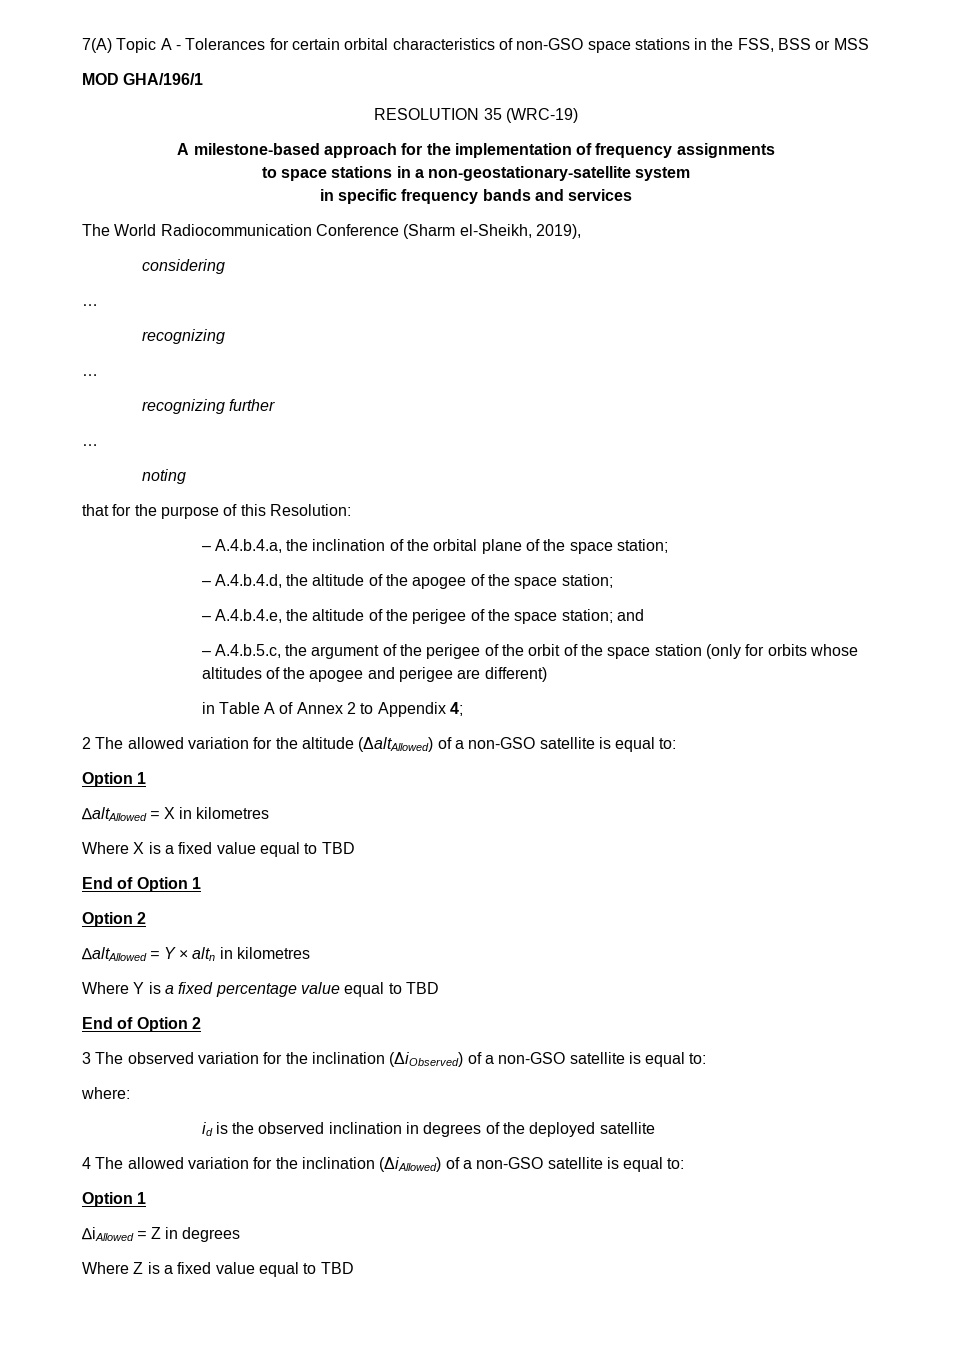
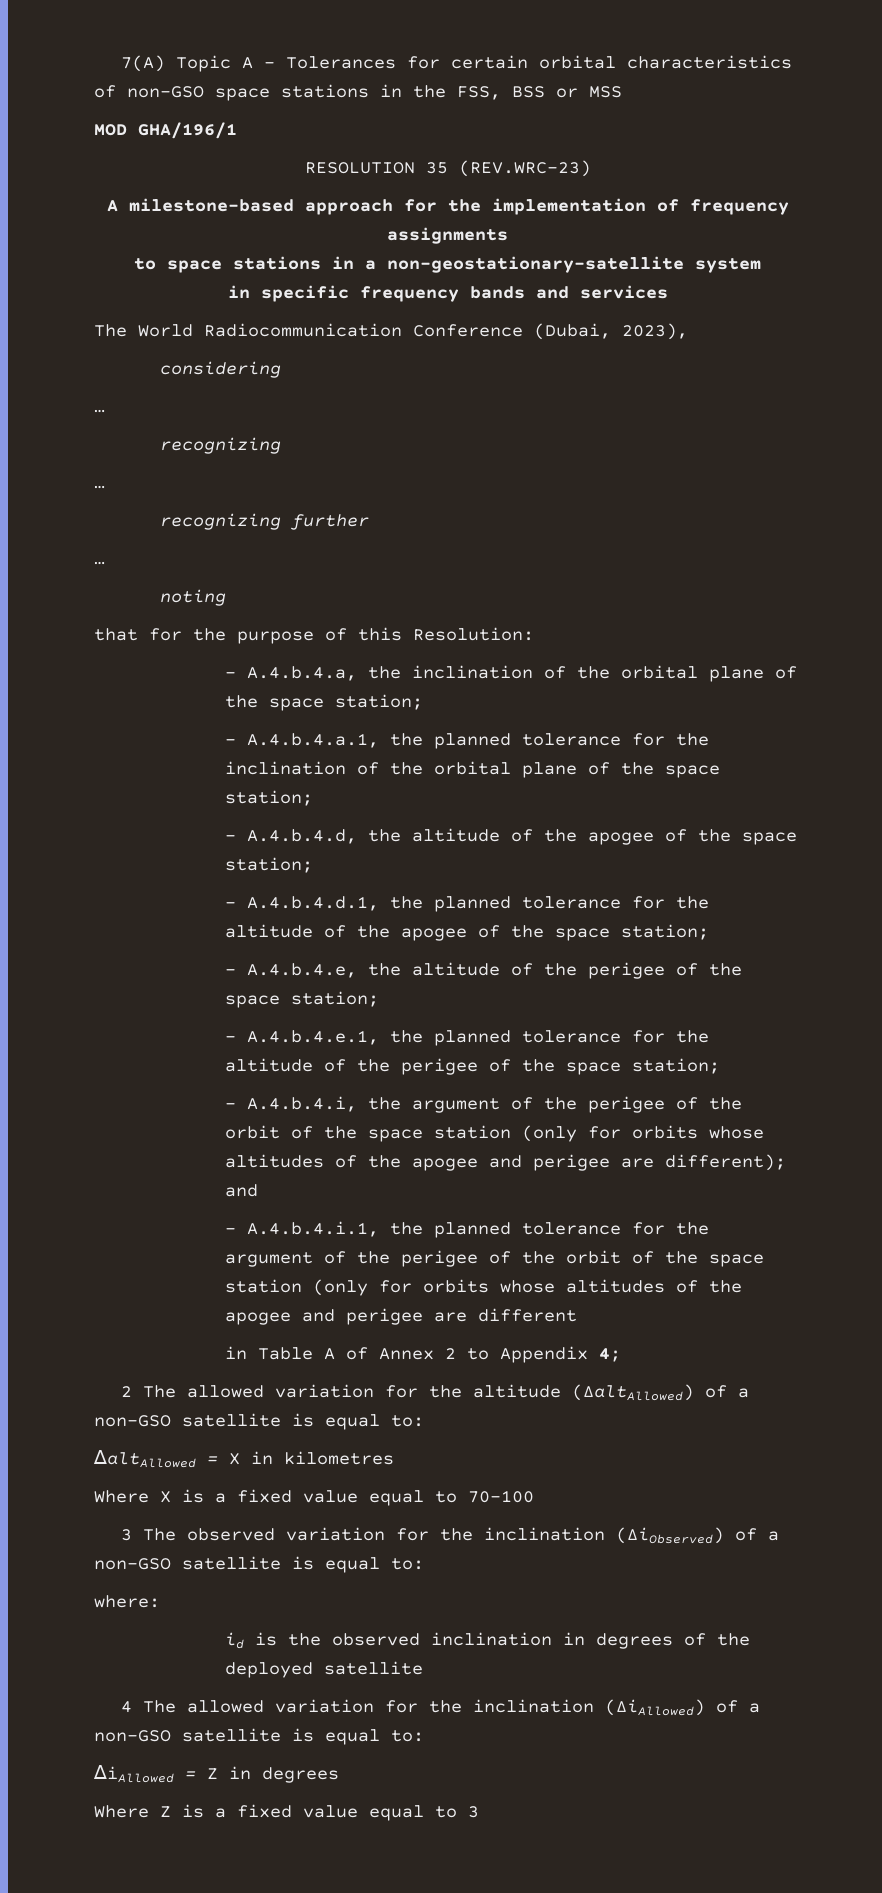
[505,108,578,123] (WRC-19) -> [458,160,591,177] (REV.WRC-23)
[403,224,581,239] (Sharm el-Sheikh, 2019), -> [534,323,688,340] (Dubai, 2023),
(669, 546) none -> [225,733,710,749] [225,761,721,778] [225,790,314,806] // – A.4.b.4.a.1, the planned tolerance for the inclination of the orbital plane of the space station;
(613, 581) none -> [225,896,710,912] [225,924,710,941] // – A.4.b.4.d.1, the planned tolerance for the altitude of the apogee of the space station;
[617,609,645,621] [201,644,281,658] and // – A.4.b.5.c, -> [225,1030,710,1046] [225,1058,721,1075] [225,1096,358,1112] // – A.4.b.4.e.1, the planned tolerance for the altitude of the perigee of the space station; // – A.4.b.4.i,
[484,667,547,682] different) -> [665,1154,787,1171] [225,1184,259,1197] [225,1221,710,1238] [225,1250,765,1267] [225,1279,743,1296] [225,1308,578,1325] different); and // – A.4.b.4.i.1, the planned tolerance for the argument of the perigee of the orbit of the space station (only for orbits whose altitudes of the apogee and perigee are different
[82,772,147,787] // Option 1 -> (424, 1421) none
[321,842,355,854] [82,877,201,892] [82,912,147,927] [82,947,310,961] [82,982,439,997] [82,1017,201,1032] TBD // End of Option 1 // Option 2 // ∆altAllowed = Y × altn in kilometres // Where Y is a fixed percentage value equal to TBD // End of Option 2 -> [468,1490,534,1503] 70-100
[82,1192,147,1207] // Option 1 -> (424, 1736) none
[320,1262,354,1274] TBD -> [468,1806,479,1818] 3

